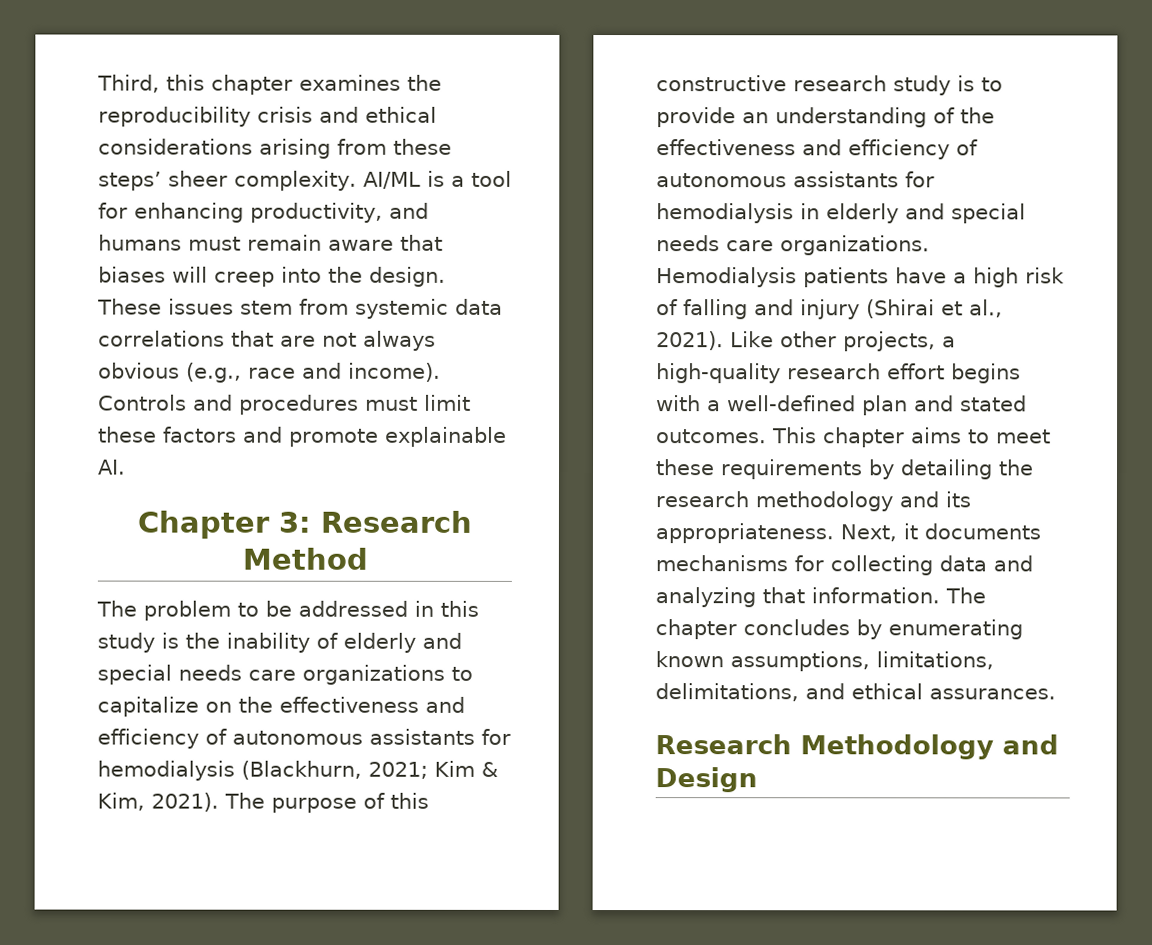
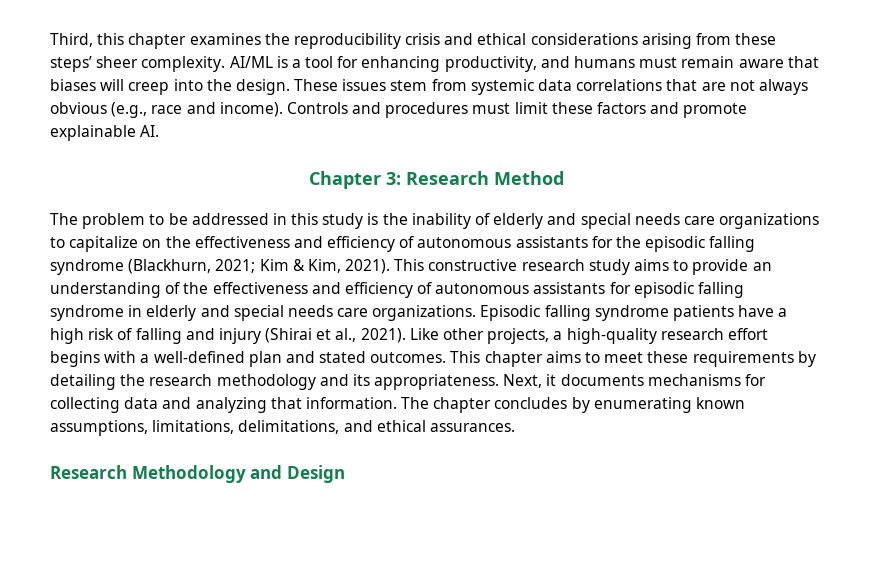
[97,760,235,781] hemodialysis -> [616,236,756,252] [50,259,124,275] the episodic falling syndrome
[224,792,429,813] The purpose of this -> [394,259,425,271] This
[957,75,975,92] is -> [634,259,670,271] aims
[656,203,794,224] hemodialysis -> [633,282,745,298] [50,305,124,321] episodic falling syndrome
[656,267,797,288] Hemodialysis -> [480,305,669,321] Episodic falling syndrome

